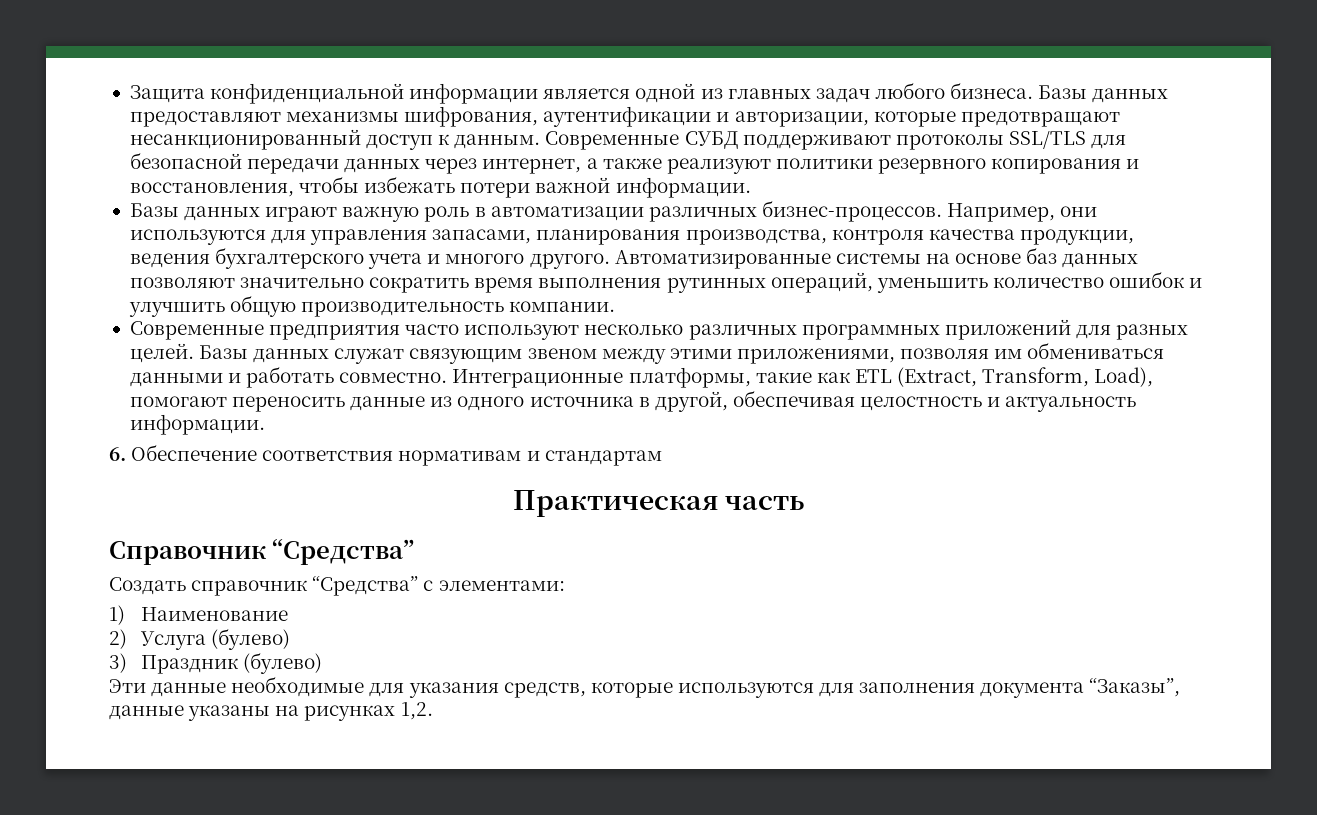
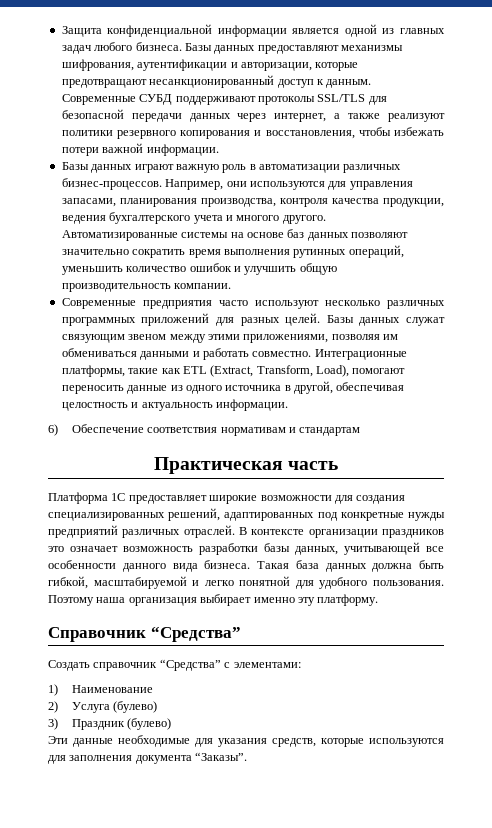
[109,447,126,461] 6. -> [48,424,58,436] 6)
(805, 503) none -> [48,492,406,504] [48,508,445,521] [48,525,444,538] [48,542,444,555] [48,560,444,572] [48,576,444,589] [48,594,379,606] // Платформа 1С предоставляет широкие возможности для создания специализированных решений, адаптированных под конкретные нужды предприятий различных отраслей. В контексте организации праздников это означает возможность разработки базы данных, учитывающей все особенности данного вида бизнеса. Такая база данных должна быть гибкой, масштабируемой и легко понятной для удобного пользования. Поэтому наша организация выбирает именно эту платформу.
[1089,678,1181,697] [109,702,433,721] “Заказы”, данные указаны на рисунках 1,2. -> [195,752,248,761] “Заказы”.

